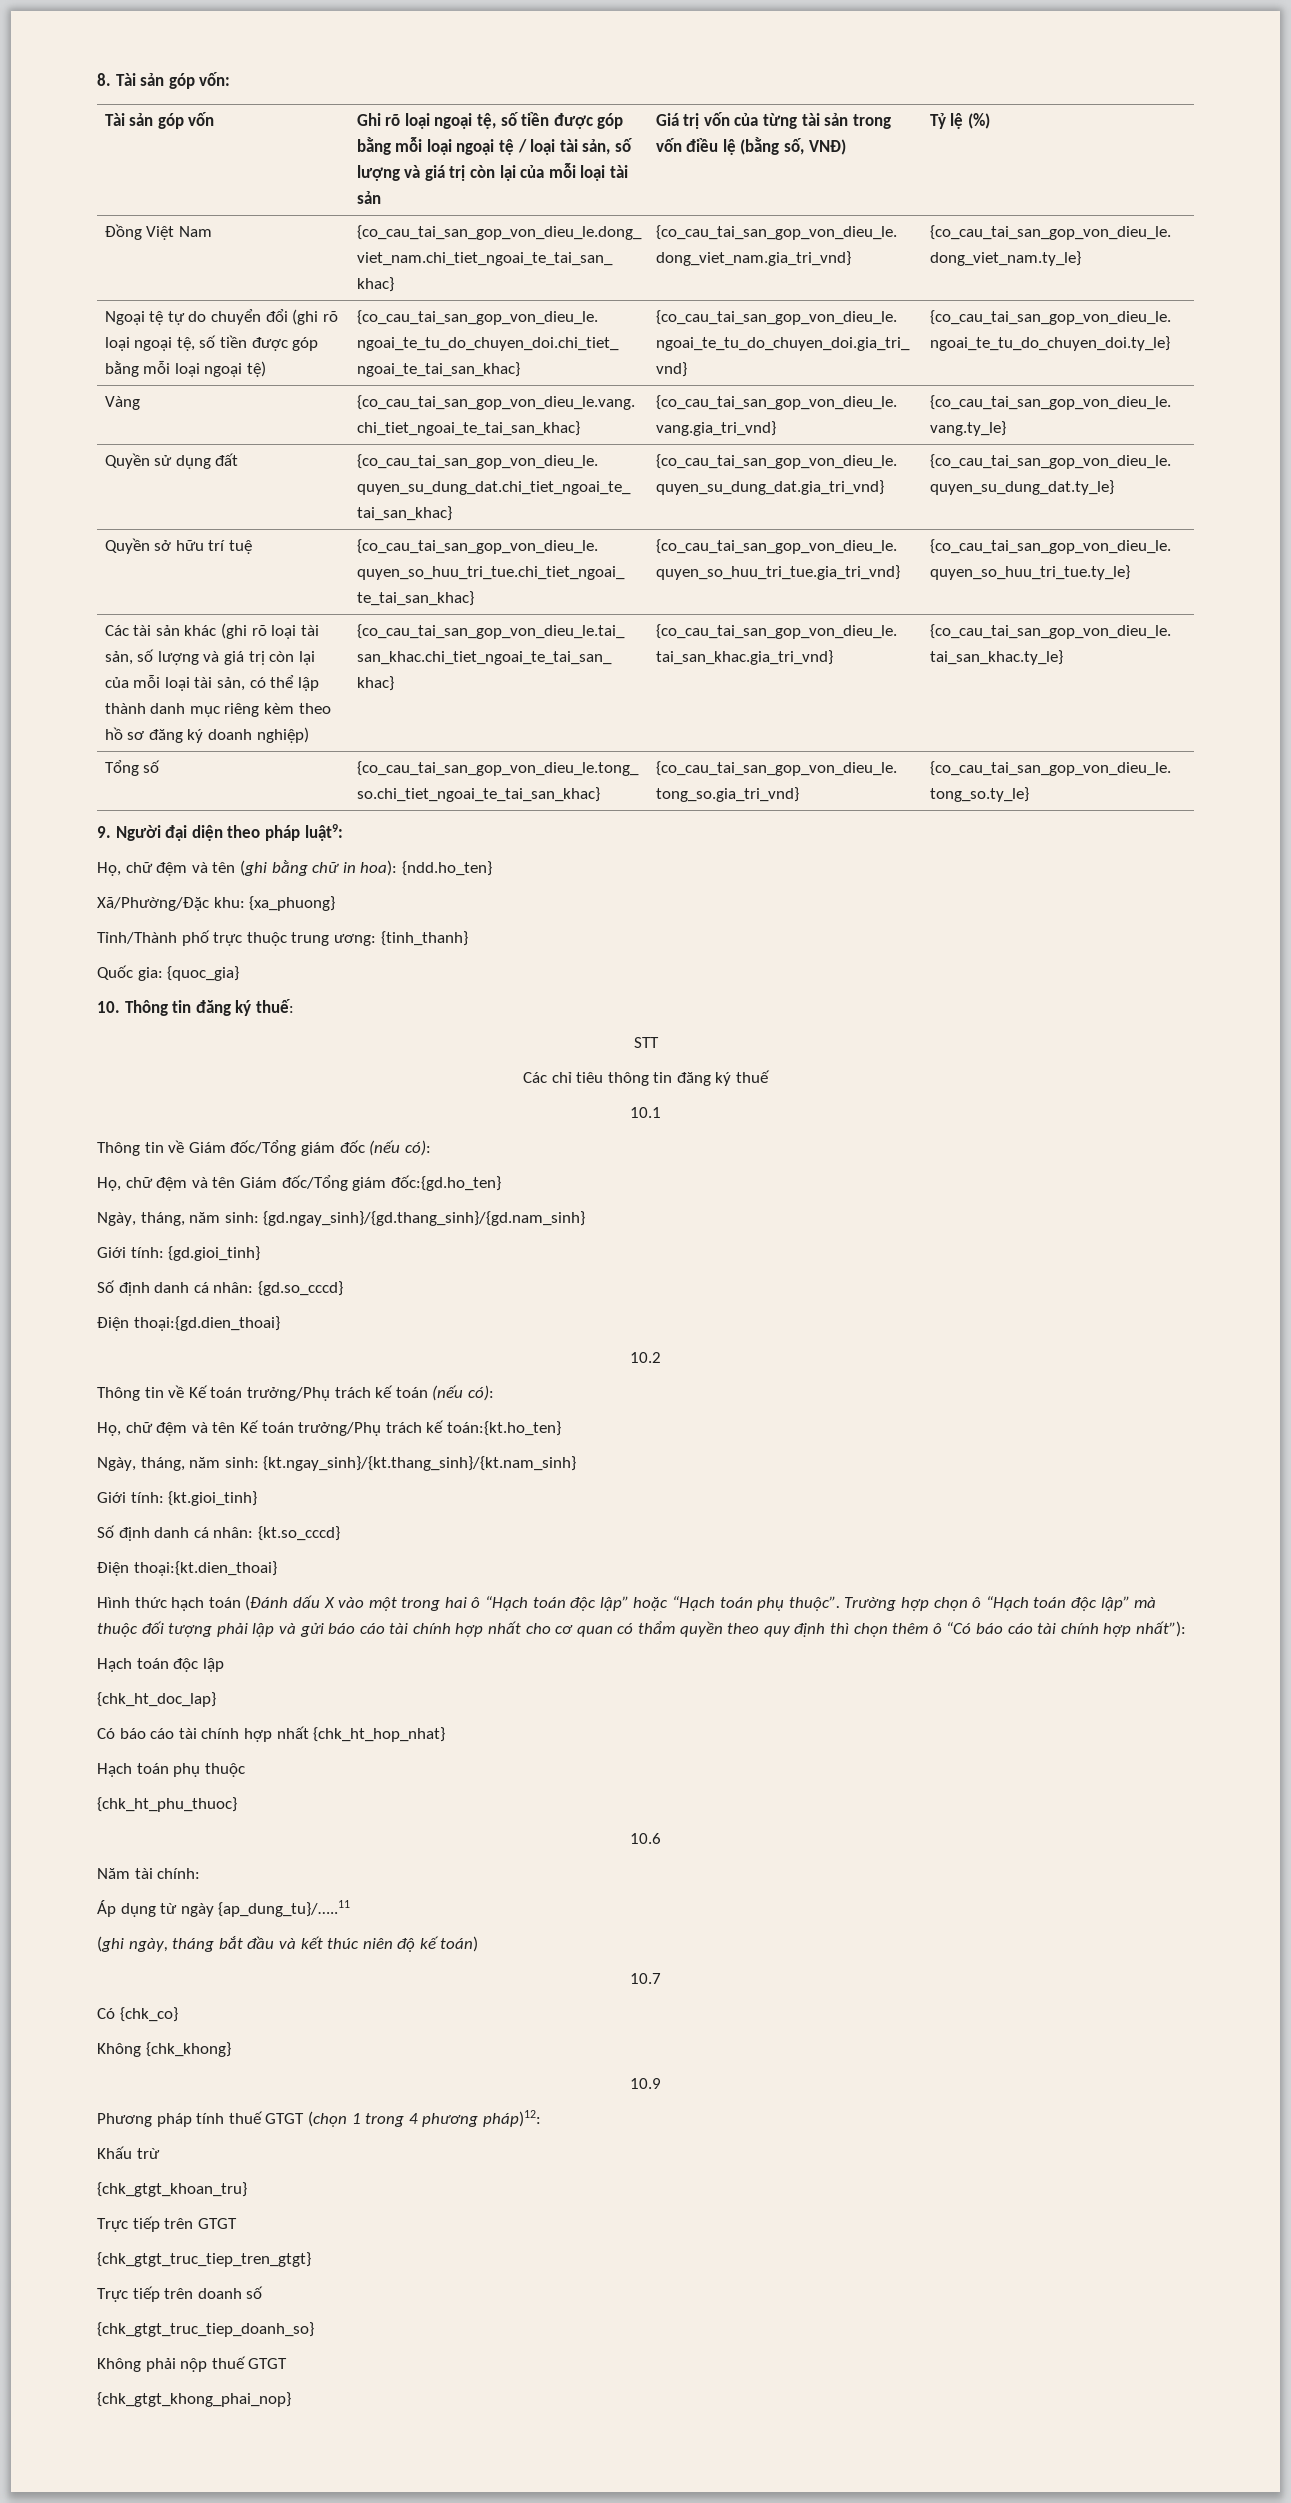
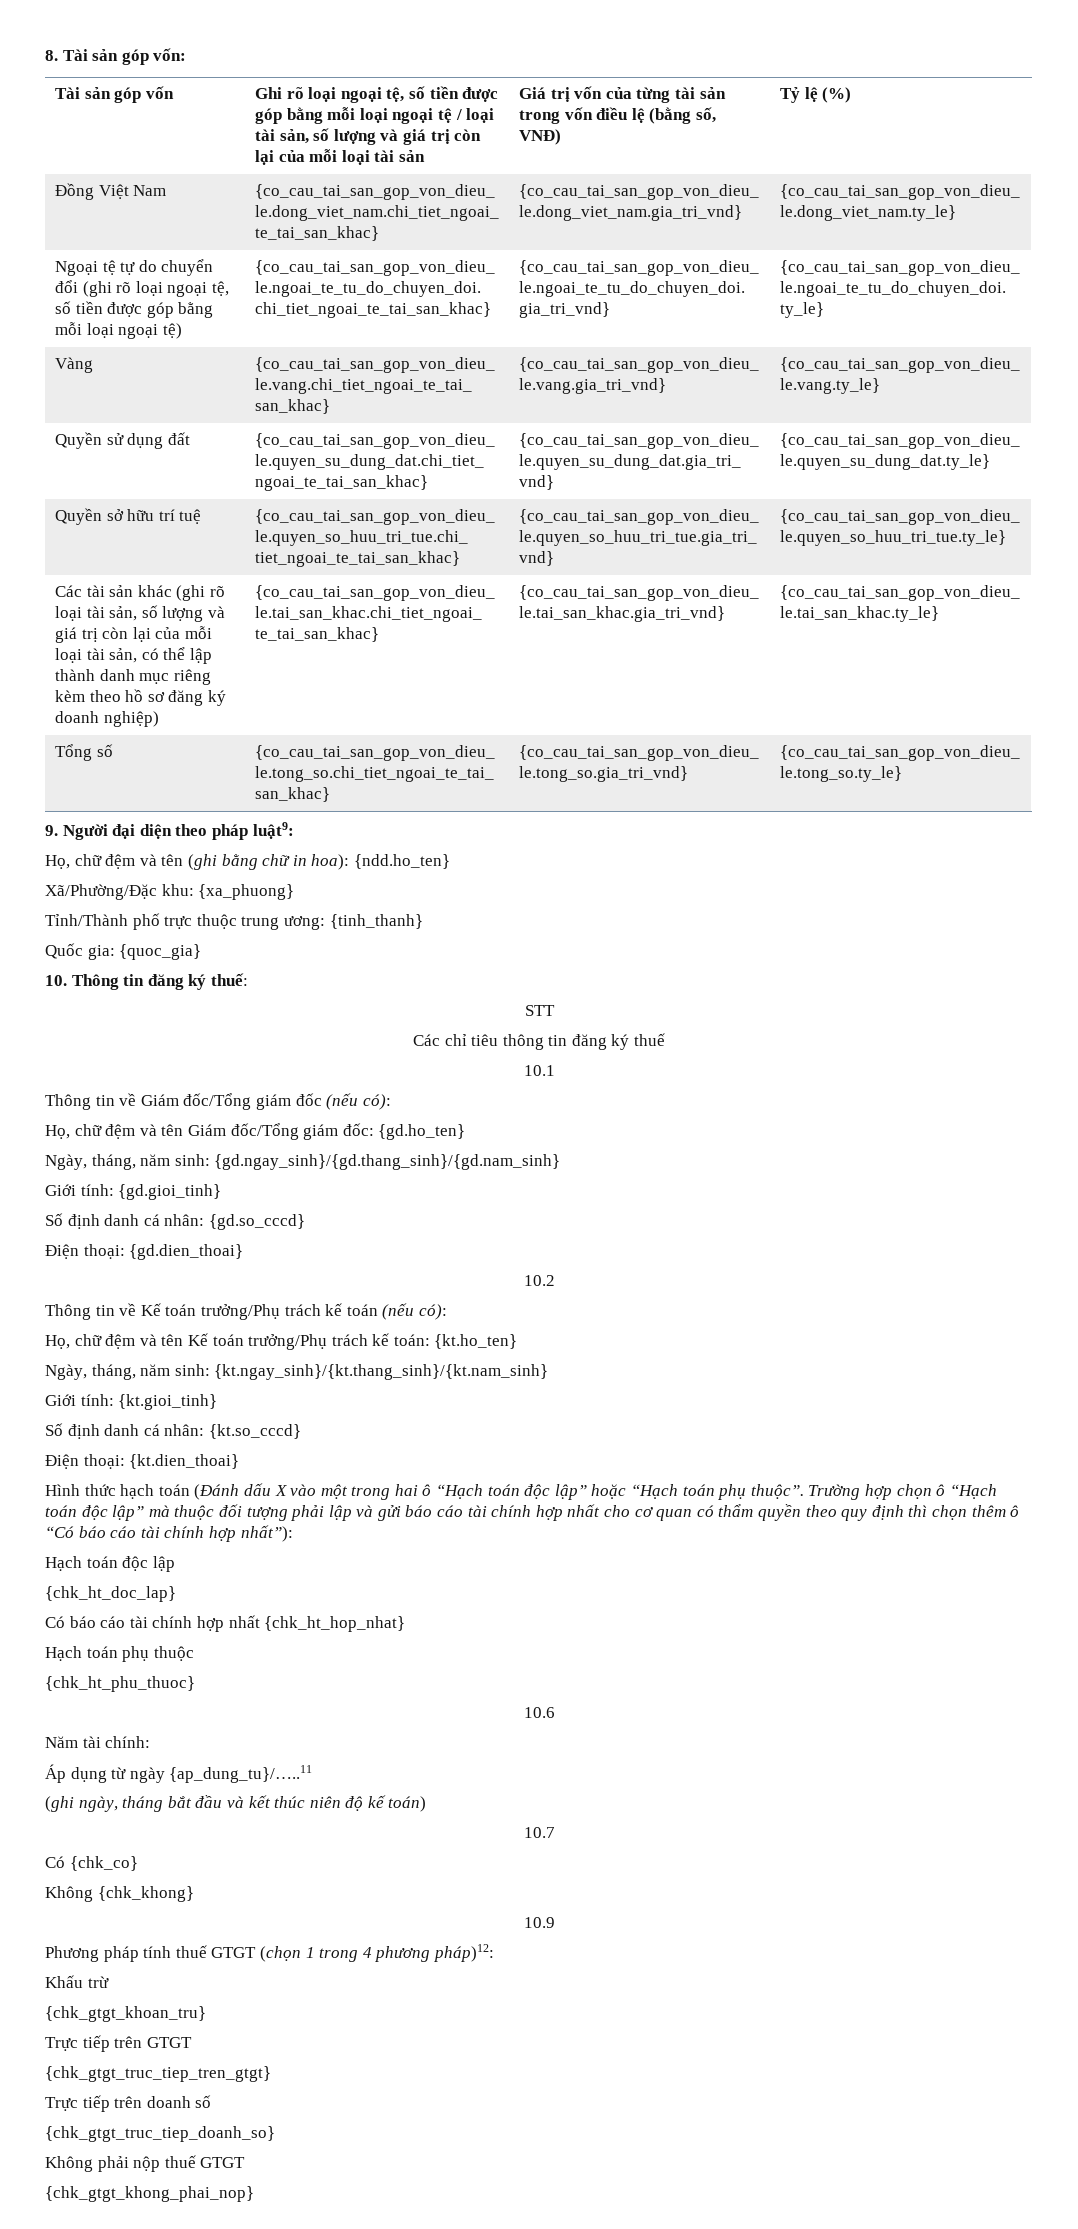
[390,1175,501,1191] đốc:{gd.ho_ten} -> [342,1123,466,1140] đốc: {gd.ho_ten}
[133,1316,280,1331] thoại:{gd.dien_thoai} -> [83,1244,244,1260] thoại: {gd.dien_thoai}
[446,1421,561,1436] toán:{kt.ho_ten} -> [393,1334,518,1349] toán: {kt.ho_ten}
[133,1561,277,1576] thoại:{kt.dien_thoai} -> [83,1454,240,1469] thoại: {kt.dien_thoai}

